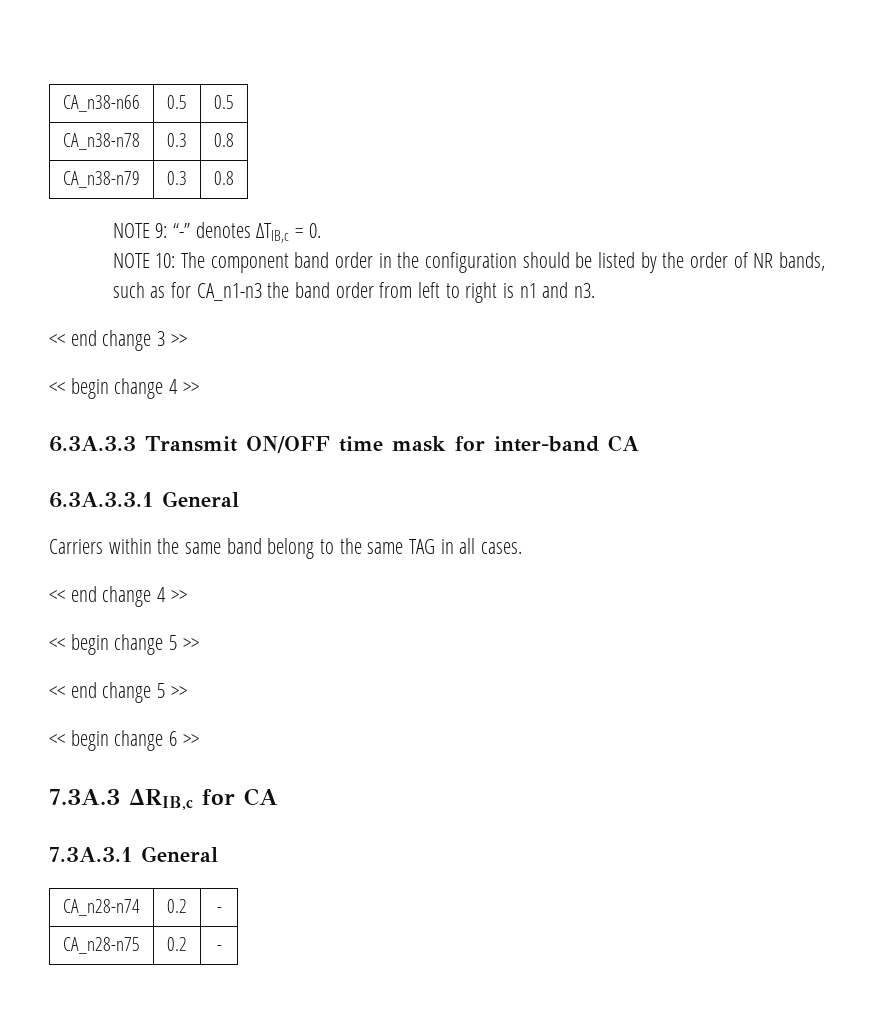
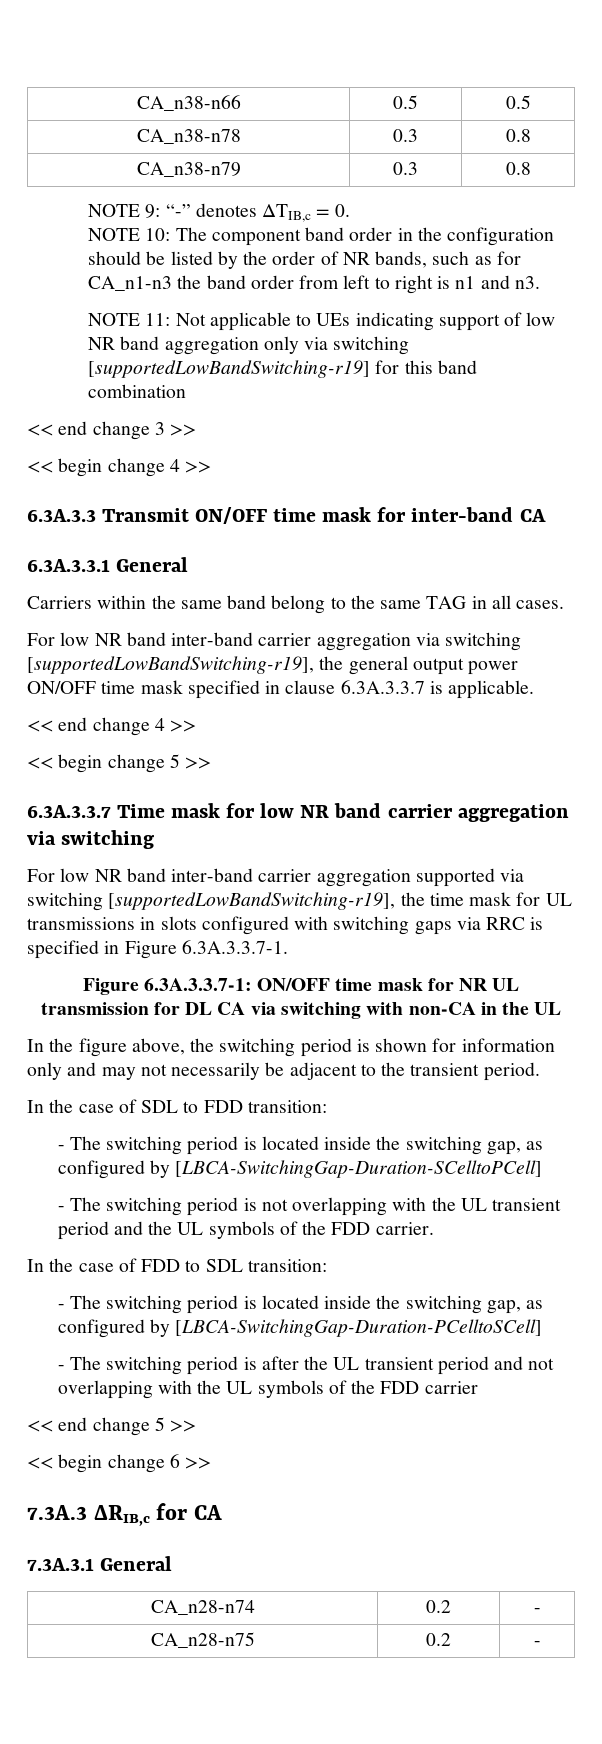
(596, 290) none -> [88,312,556,331] [88,336,410,355] [88,360,477,378] [88,384,187,398] // NOTE 11: Not applicable to UEs indicating support of low NR band aggregation only via switching [supportedLowBandSwitching-r19] for this band combination
(523, 548) none -> [27,632,522,651] [27,656,519,675] [27,680,535,699] // For low NR band inter-band carrier aggregation via switching [supportedLowBandSwitching-r19], the general output power ON/OFF time mask specified in clause 6.3A.3.3.7 is applicable.
(199, 644) none -> [27,803,569,822] [27,830,155,849] [27,868,525,887] [27,892,572,911] [27,916,544,935] [27,940,288,959] [82,978,520,995] [40,1002,562,1019] [27,1038,555,1057] [27,1062,540,1081] [27,1099,327,1113] [57,1136,544,1155] [57,1160,543,1179] [57,1197,562,1216] [57,1221,434,1240] [27,1258,327,1272] [57,1295,544,1314] [57,1319,543,1338] [57,1356,555,1375] [57,1380,478,1399] // 6.3A.3.3.7 Time mask for low NR band carrier aggregation via switching // For low NR band inter-band carrier aggregation supported via switching [supportedLowBandSwitching-r19], the time mask for UL transmissions in slots configured with switching gaps via RRC is specified in Figure 6.3A.3.3.7-1. // Figure 6.3A.3.3.7-1: ON/OFF time mask for NR UL transmission for DL CA via switching with non-CA in the UL // In the figure above, the switching period is shown for information only and may not necessarily be adjacent to the transient period. // In the case of SDL to FDD transition: // - The switching period is located inside the switching gap, as configured by [LBCA-SwitchingGap-Duration-SCelltoPCell] // - The switching period is not overlapping with the UL transient period and the UL symbols of the FDD carrier. // In the case of FDD to SDL transition: // - The switching period is located inside the switching gap, as configured by [LBCA-SwitchingGap-Duration-PCelltoSCell] // - The switching period is after the UL transient period and not overlapping with the UL symbols of the FDD carrier

